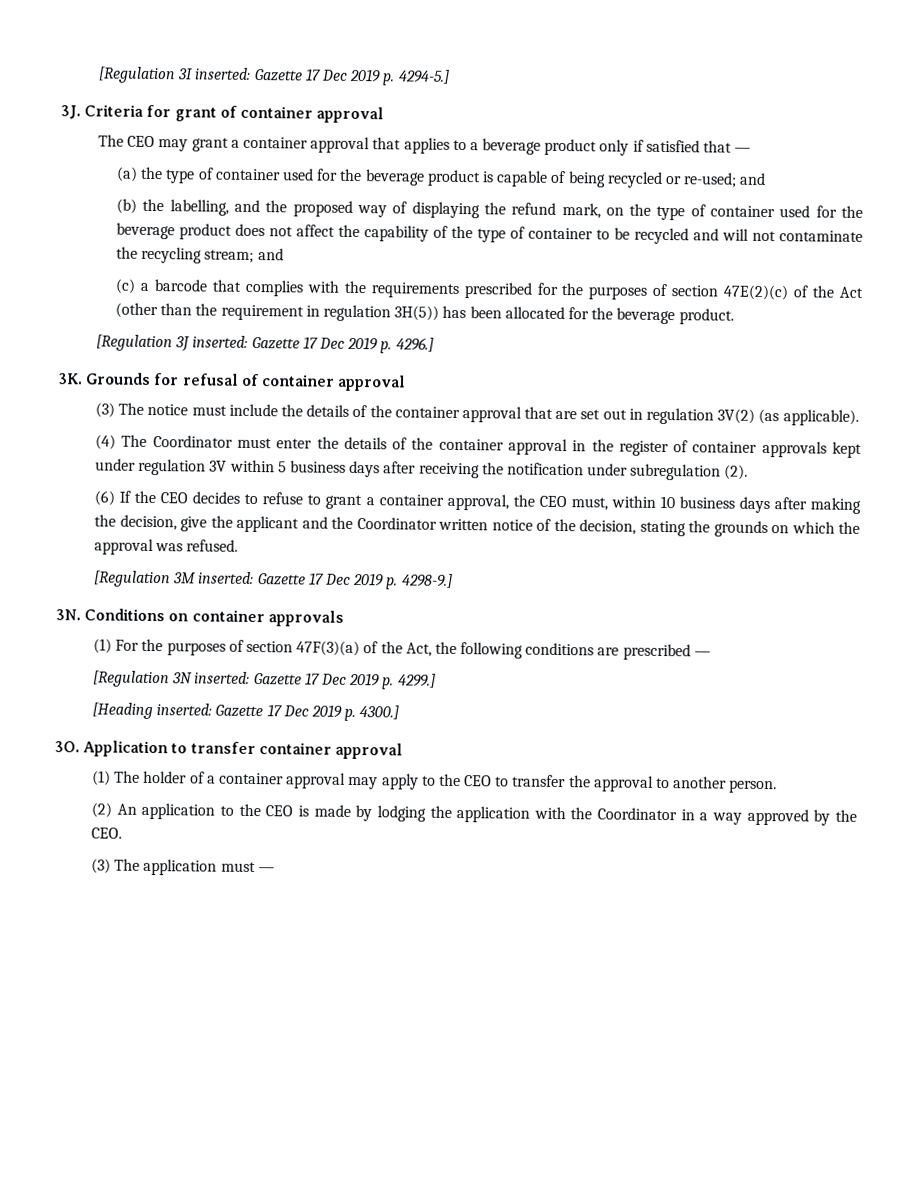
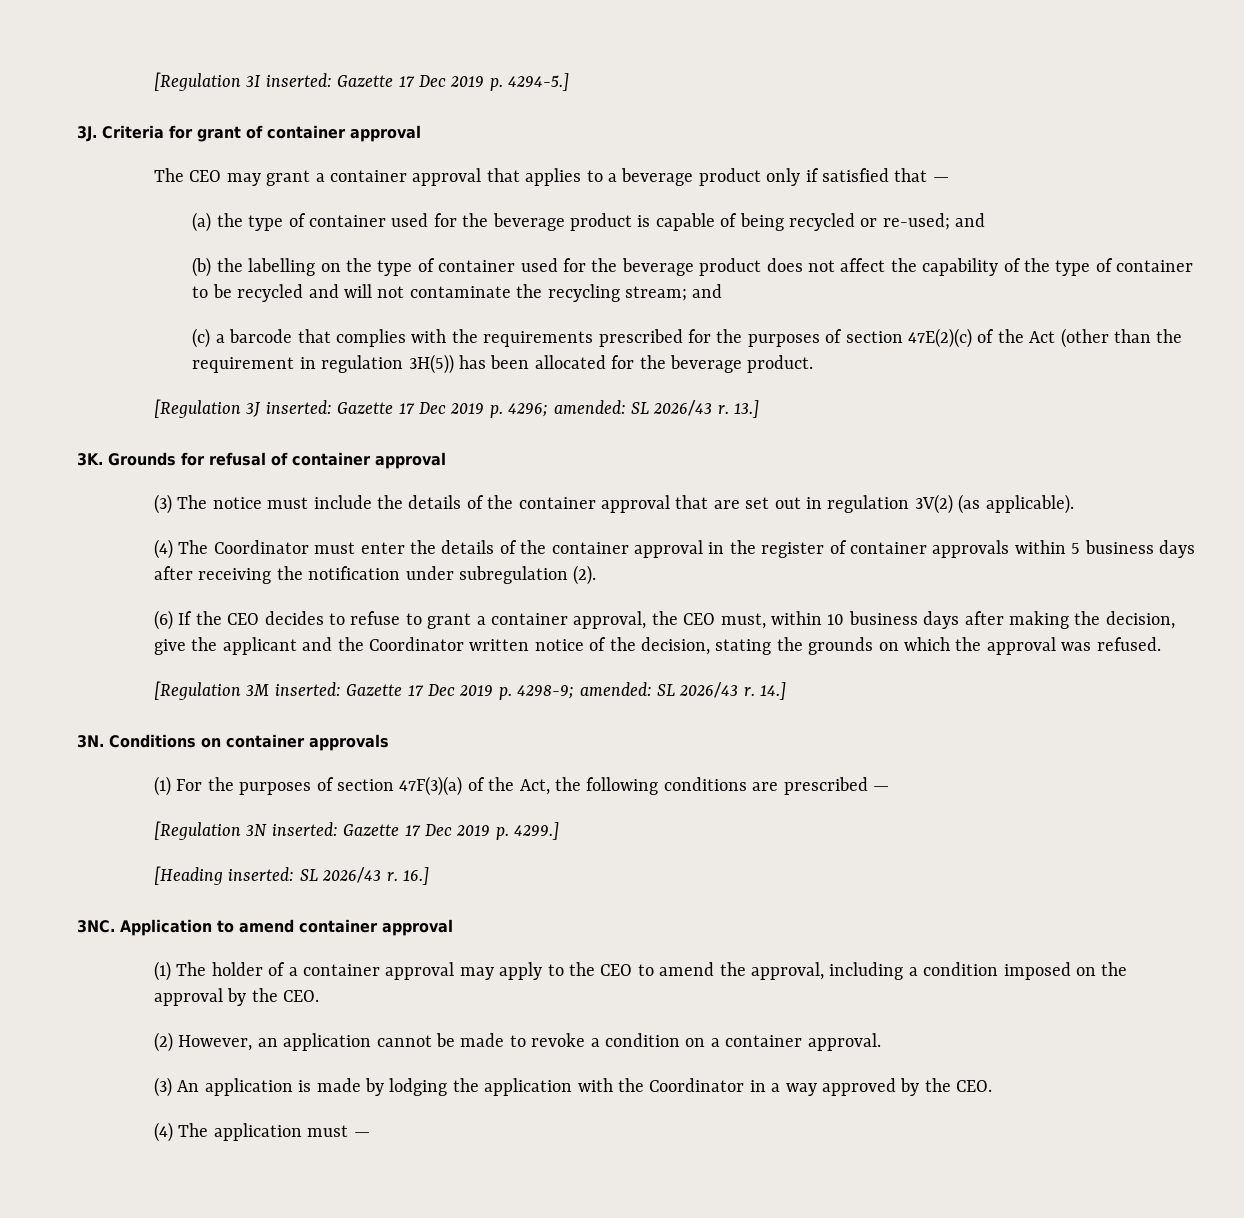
[169,199,601,219] labelling, and the proposed way of displaying the refund mark, -> [248,258,316,276] labelling
[395,337,434,352] 4296.] -> [508,400,760,418] 4296; amended: SL 2026/43 r. 13.]
[831,441,862,458] [95,458,228,476] kept under regulation 3V -> (1010, 549) none
[401,573,453,588] 4298-9.] -> [517,682,787,700] 4298-9; amended: SL 2026/43 r. 14.]
[215,704,400,722] [54,741,80,753] Gazette 17 Dec 2019 p. 4300.] // 3O. -> [299,867,429,885] [77,920,115,933] SL 2026/43 r. 16.] // 3NC.
[190,741,256,755] transfer -> [239,919,294,933] amend
[512,774,778,794] [91,802,294,820] transfer the approval to another person. // (2) An application to the CEO -> [659,962,1128,980] [153,988,320,1006] [153,1032,881,1052] [153,1077,293,1097] amend the approval, including a condition imposed on the approval by the CEO. // (2) However, an application cannot be made to revoke a condition on a container approval. // (3) An application
[91,858,112,874] (3) -> [153,1122,173,1142] (4)

